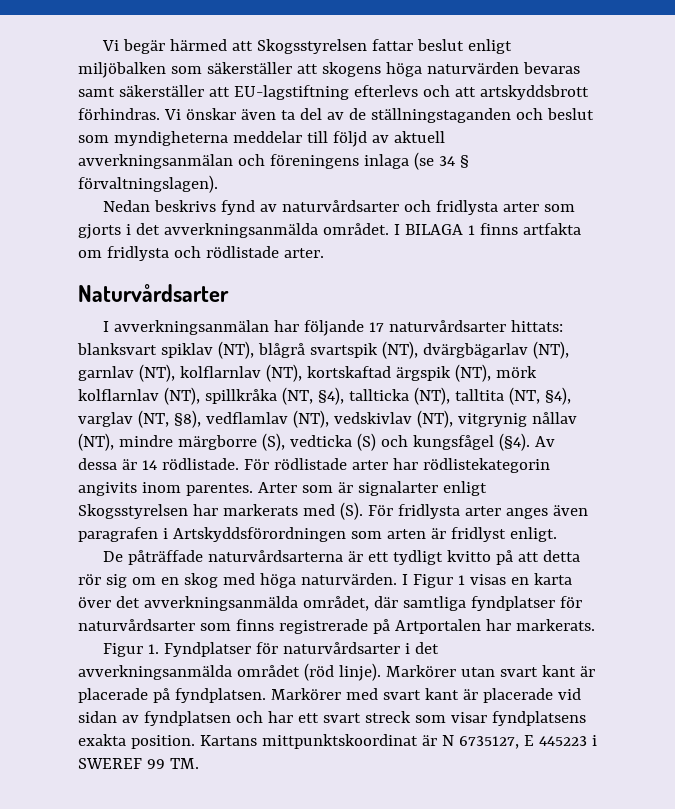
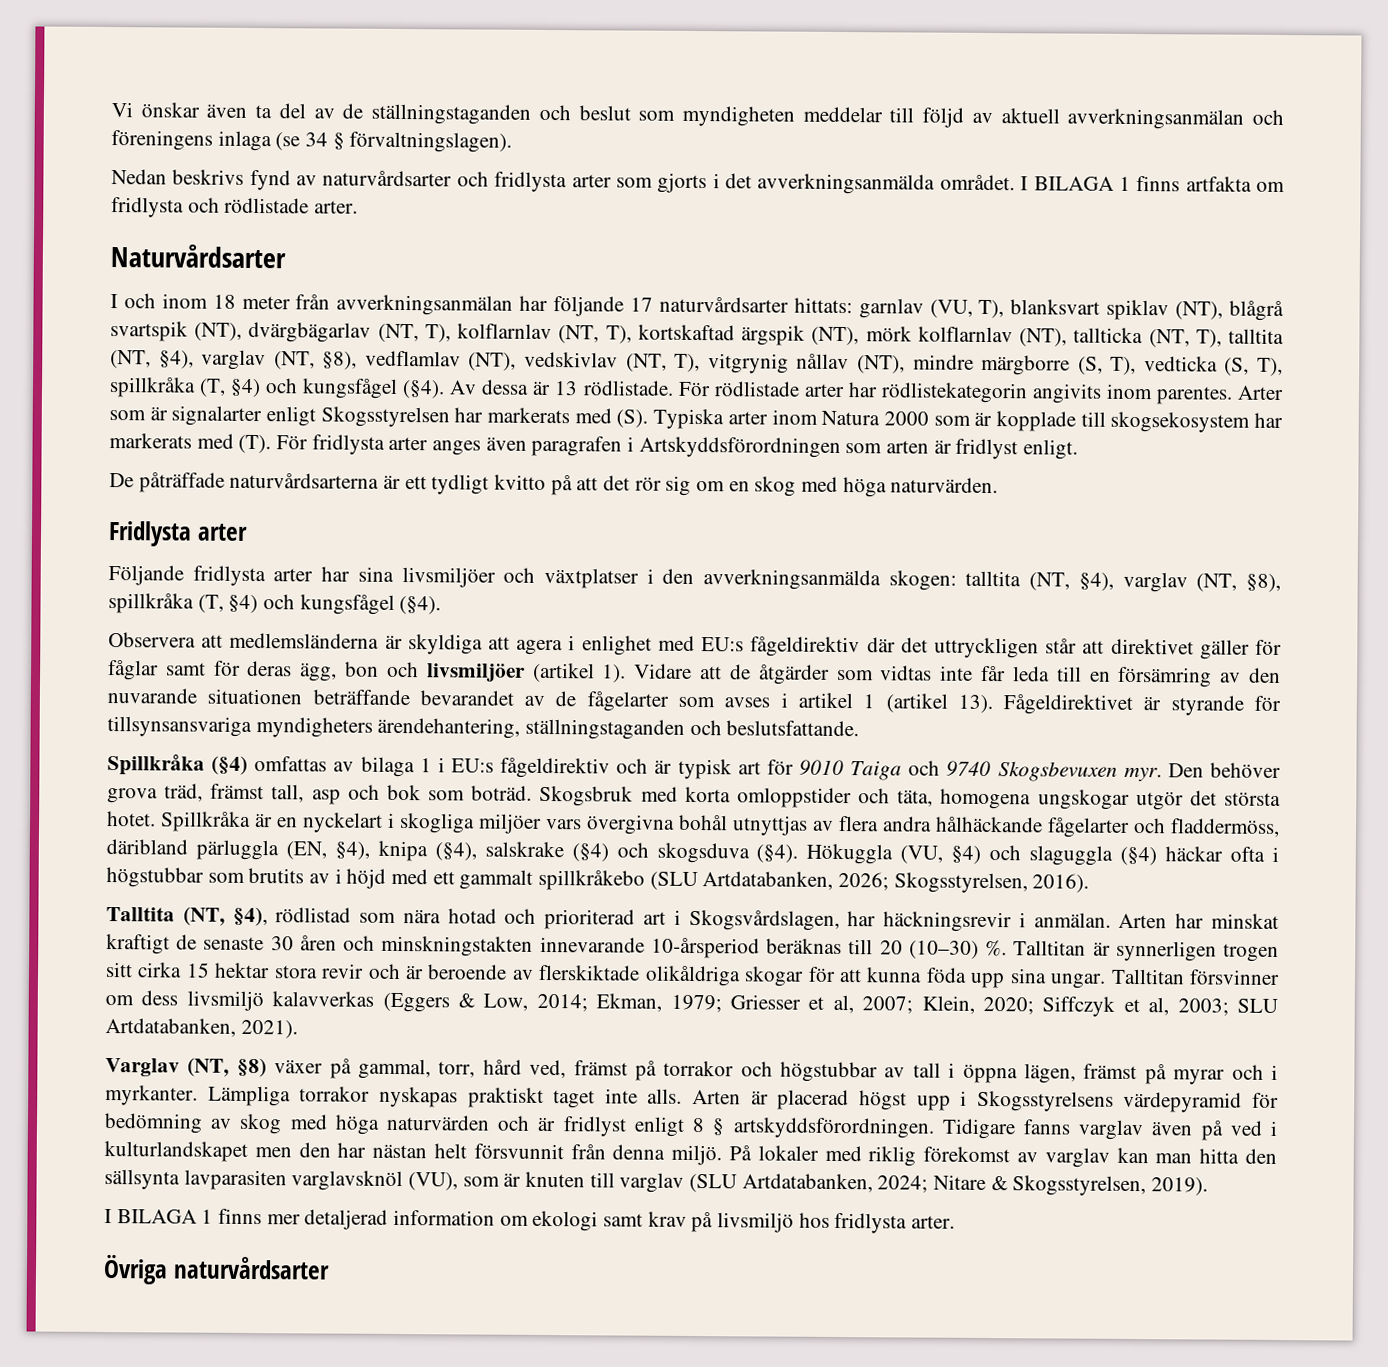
[102,39,513,54] [78,62,580,78] [78,85,589,100] [78,108,181,120] Vi begär härmed att Skogsstyrelsen fattar beslut enligt miljöbalken som säkerställer att skogens höga naturvärden bevaras samt säkerställer att EU-lagstiftning efterlevs och att artskyddsbrott förhindras. Vi -> [111,102,133,118] Vi
[113,131,228,146] myndigheterna -> [681,105,795,127] myndigheten
(110, 326) none -> [123,293,331,310] och inom 18 meter från
(564, 326) none -> [858,298,1005,319] garnlav (VU, T),
[532,341,569,359] [78,364,302,382] (NT), garnlav (NT), kolflarnlav (NT), -> [377,323,632,344] (NT, T), kolflarnlav (NT, T),
[204,387,450,405] spillkråka (NT, §4), tallticka (NT), -> [1073,327,1222,348] tallticka (NT, T),
[416,410,453,428] (NT), -> [625,353,701,373] (NT, T),
[261,433,376,451] (S), vedticka (S) -> [1077,356,1283,376] [109,377,262,398] (S, T), vedticka (S, T), spillkråka (T, §4)
[141,460,157,470] 14 -> [554,381,579,396] 13
(363, 511) none -> [653,408,1284,433] [109,433,272,454] Typiska arter inom Natura 2000 som är kopplade till skogsekosystem har markerats med (T).
[543,550,581,562] detta -> [603,475,631,491] det
[401,573,572,588] [78,596,582,611] [78,619,595,634] [103,642,440,657] [78,663,595,681] [78,688,581,703] [78,711,586,726] [78,734,597,749] [78,758,199,769] I Figur 1 visas en karta över det avverkningsanmälda området, där samtliga fyndplatser för naturvårdsarter som finns registrerade på Artportalen har markerats. // Figur 1. Fyndplatser för naturvårdsarter i det avverkningsanmälda området (röd linje). Markörer utan svart kant är placerade på fyndplatsen. Markörer med svart kant är placerade vid sidan av fyndplatsen och har ett svart streck som visar fyndplatsens exakta position. Kartans mittpunktskoordinat är N 6735127, E 445223 i SWEREF 99 TM. -> [108,521,248,547] [108,565,1282,593] [108,593,442,615] [108,632,1282,660] [108,660,1282,688] [107,688,1281,716] [107,716,860,740] [107,754,1281,783] [107,783,1281,811] [107,811,1280,838] [106,839,1279,866] [106,867,1090,894] [106,906,1280,933] [106,934,1280,962] [105,962,1281,989] [105,990,1278,1017] [105,1018,298,1039] [105,1057,1278,1085] [105,1085,1279,1113] [104,1113,1278,1141] [104,1141,1277,1168] [104,1168,1209,1197] [104,1208,956,1234] [103,1253,330,1285] // Fridlysta arter // Följande fridlysta arter har sina livsmiljöer och växtplatser i den avverkningsanmälda skogen: talltita (NT, §4), varglav (NT, §8), spillkråka (T, §4) och kungsfågel (§4). // Observera att medlemsländerna är skyldiga att agera i enlighet med EU:s fågeldirektiv där det uttryckligen står att direktivet gäller för fåglar samt för deras ägg, bon och livsmiljöer (artikel 1). Vidare att de åtgärder som vidtas inte får leda till en försämring av den nuvarande situationen beträffande bevarandet av de fågelarter som avses i artikel 1 (artikel 13). Fågeldirektivet är styrande för tillsynsansvariga myndigheters ärendehantering, ställningstaganden och beslutsfattande. // Spillkråka (§4) omfattas av bilaga 1 i EU:s fågeldirektiv och är typisk art för 9010 Taiga och 9740 Skogsbevuxen myr. Den behöver grova träd, främst tall, asp och bok som boträd. Skogsbruk med korta omloppstider och täta, homogena ungskogar utgör det största hotet. Spillkråka är en nyckelart i skogliga miljöer vars övergivna bohål utnyttjas av flera andra hålhäckande fågelarter och fladdermöss, däribland pärluggla (EN, §4), knipa (§4), salskrake (§4) och skogsduva (§4). Hökuggla (VU, §4) och slaguggla (§4) häckar ofta i högstubbar som brutits av i höjd med ett gammalt spillkråkebo (SLU Artdatabanken, 2026; Skogsstyrelsen, 2016). // Talltita (NT, §4), rödlistad som nära hotad och prioriterad art i Skogsvårdslagen, har häckningsrevir i anmälan. Arten har minskat kraftigt de senaste 30 åren och minskningstakten innevarande 10-årsperiod beräknas till 20 (10–30) %. Talltitan är synnerligen trogen sitt cirka 15 hektar stora revir och är beroende av flerskiktade olikåldriga skogar för att kunna föda upp sina ungar. Talltitan försvinner om dess livsmiljö kalavverkas (Eggers & Low, 2014; Ekman, 1979; Griesser et al, 2007; Klein, 2020; Siffczyk et al, 2003; SLU Artdatabanken, 2021). // Varglav (NT, §8) växer på gammal, torr, hård ved, främst på torrakor och högstubbar av tall i öppna lägen, främst på myrar och i myrkanter. Lämpliga torrakor nyskapas praktiskt taget inte alls. Arten är placerad högst upp i Skogsstyrelsens värdepyramid för bedömning av skog med höga naturvärden och är fridlyst enligt 8 § artskyddsförordningen. Tidigare fanns varglav även på ved i kulturlandskapet men den har nästan helt försvunnit från denna miljö. På lokaler med riklig förekomst av varglav kan man hitta den sällsynta lavparasiten varglavsknöl (VU), som är knuten till varglav (SLU Artdatabanken, 2024; Nitare & Skogsstyrelsen, 2019). // I BILAGA 1 finns mer detaljerad information om ekologi samt krav på livsmiljö hos fridlysta arter. // Övriga naturvårdsarter

